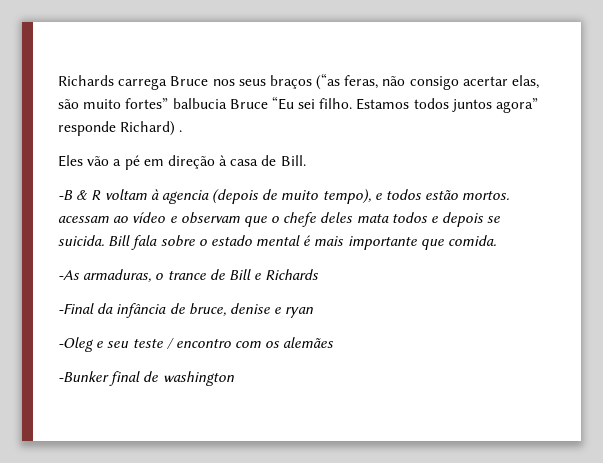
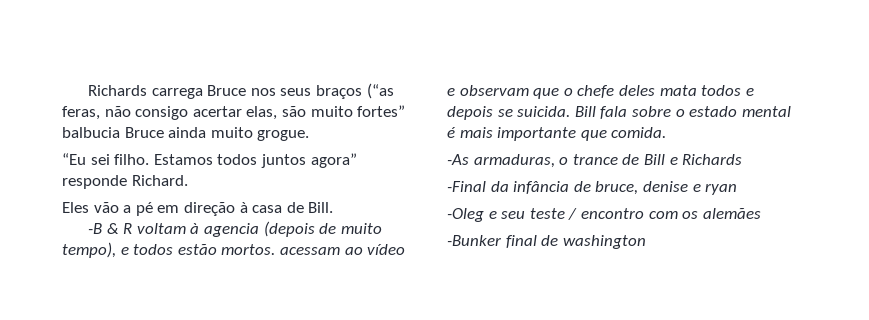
(268, 104) none -> [168,127,310,141] ainda muito grogue. //
[120,121,183,136] Richard) . -> [131,175,188,186] Richard.

